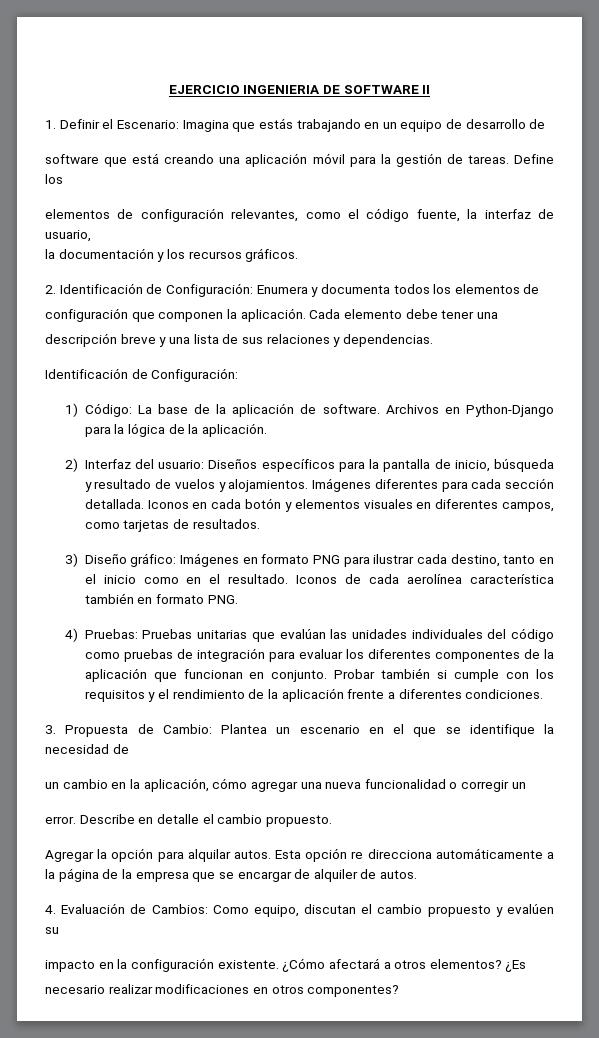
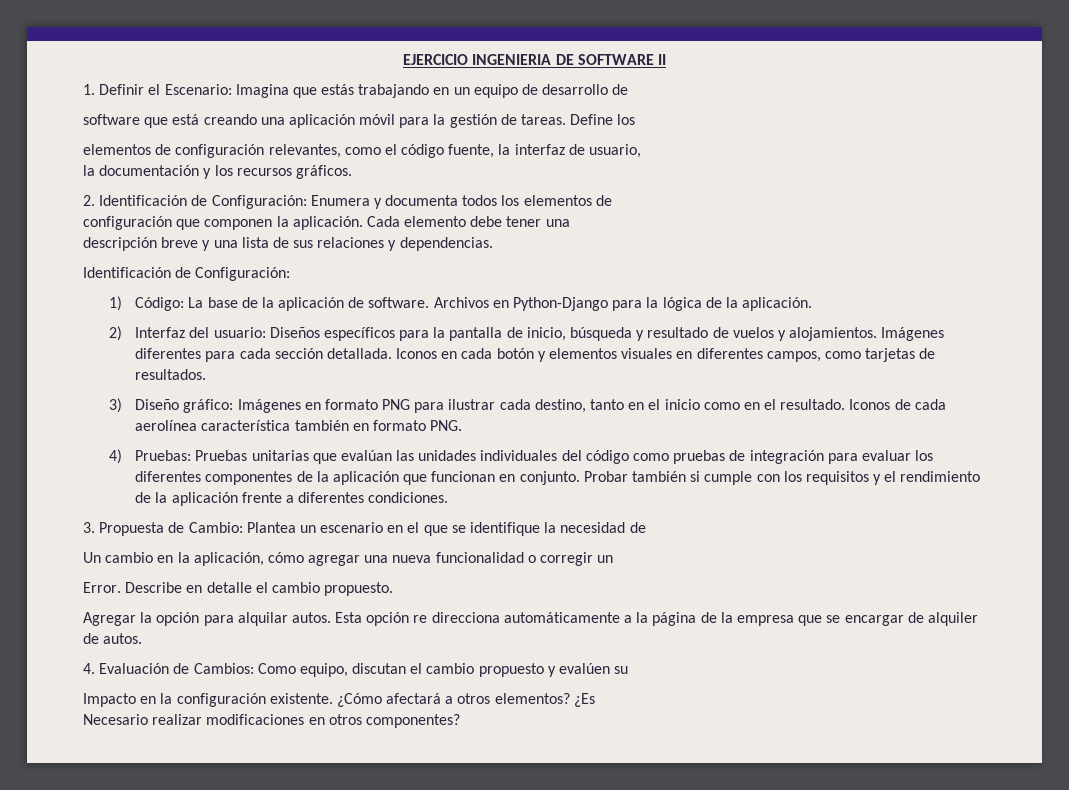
[45,782,59,789] un -> [83,552,101,563] Un
[45,816,76,824] error. -> [83,582,121,593] Error.
[45,960,95,972] impacto -> [83,693,136,707] Impacto
[45,985,105,994] necesario -> [83,714,148,725] Necesario

